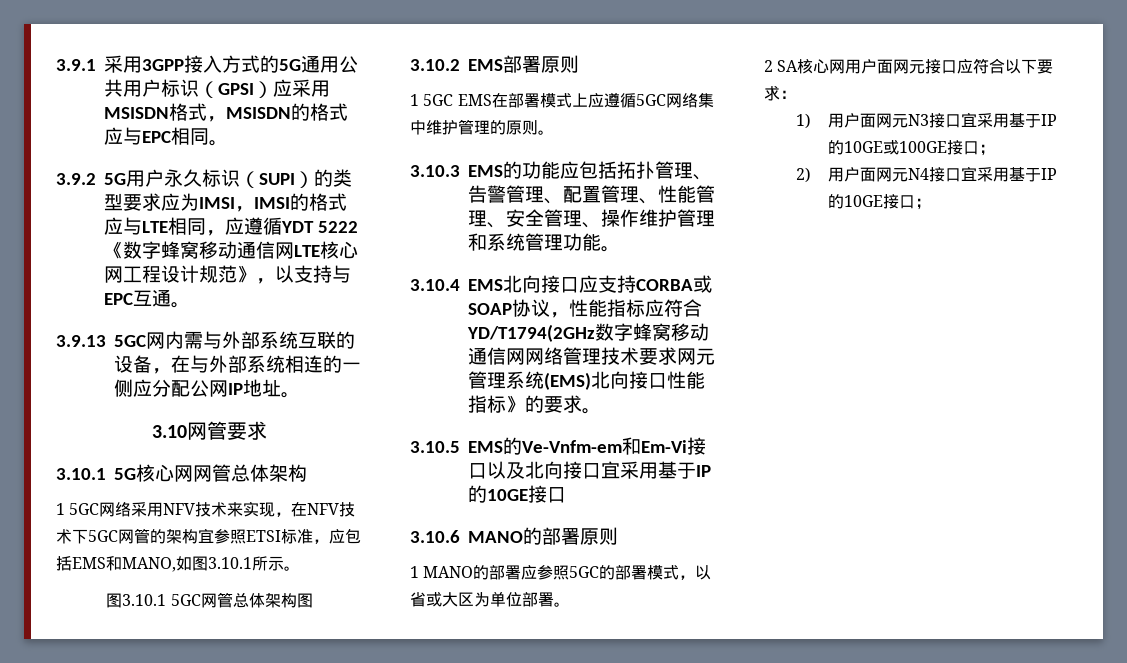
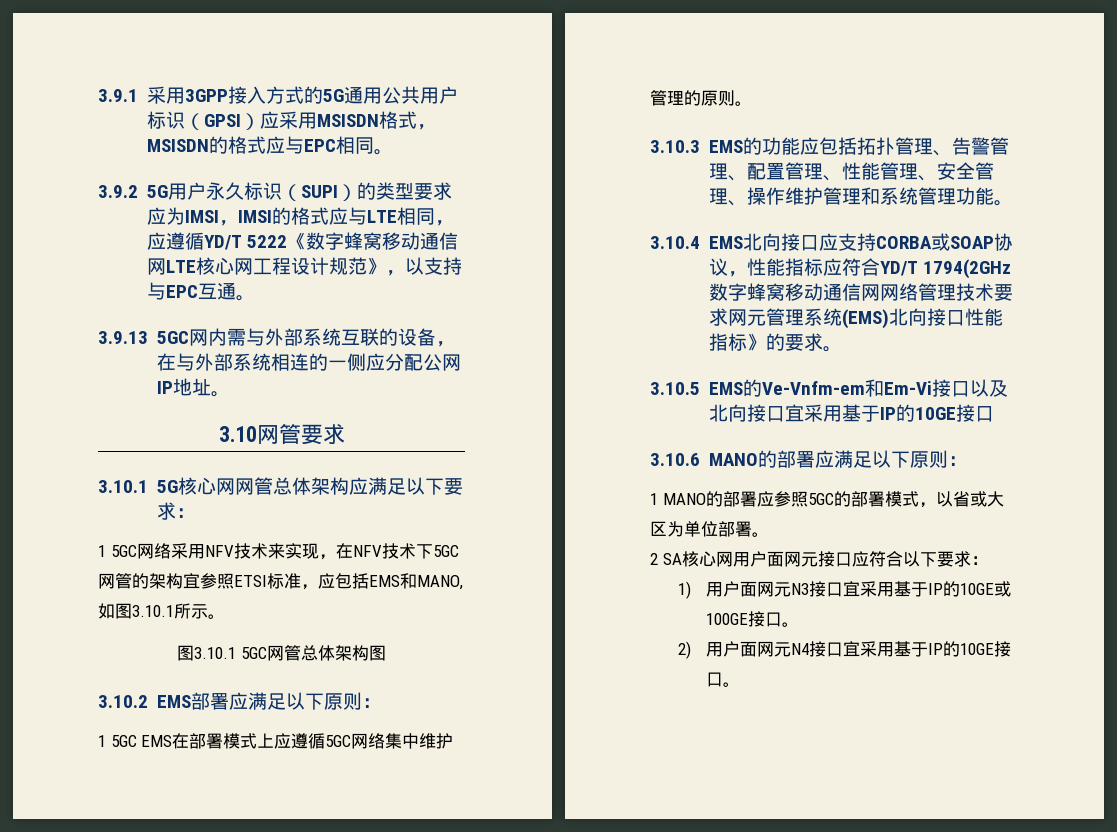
[281,221,314,233] YDT -> [203,235,242,250] YD/T
(307, 473) none -> [348,477,463,495] [156,502,195,520] 应满足以下要求：
[541,55,579,73] 原则 -> [228,692,381,710] 应满足以下原则：
[467,324,595,342] YD/T1794(2GHz -> [879,259,1011,279] YD/T 1794(2GHz
[580,527,618,545] 原则 -> [814,450,967,468] 应满足以下原则：
[978,144,995,156] ； -> [782,622,800,627] 。
[914,198,931,210] ； -> [723,682,741,687] 。

